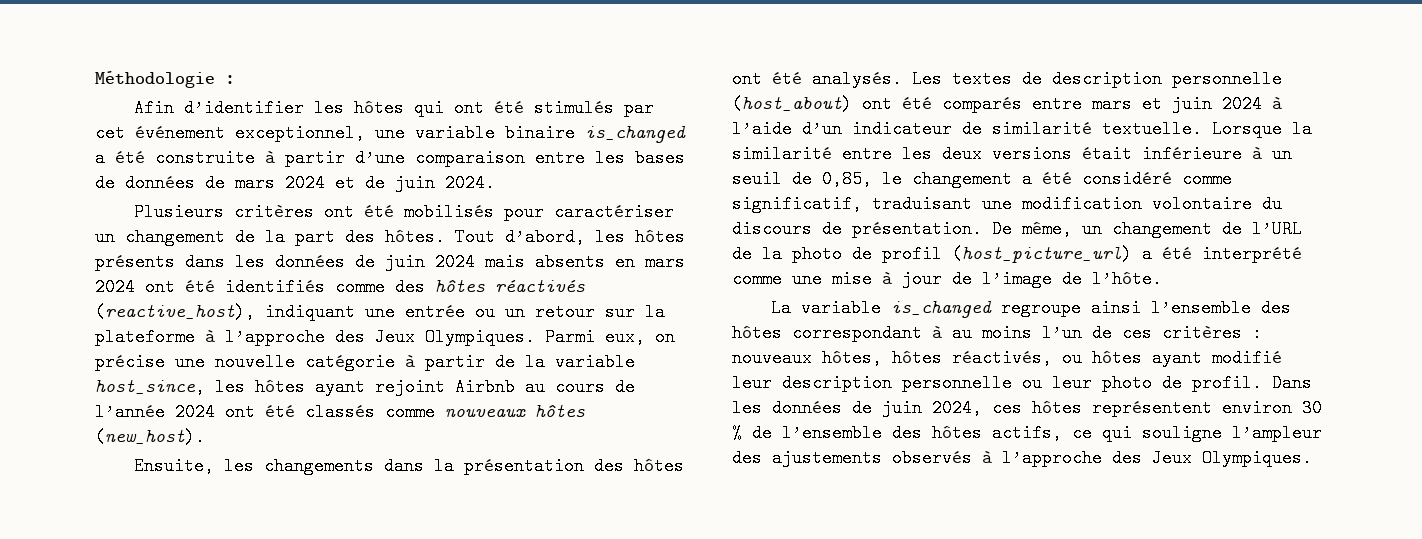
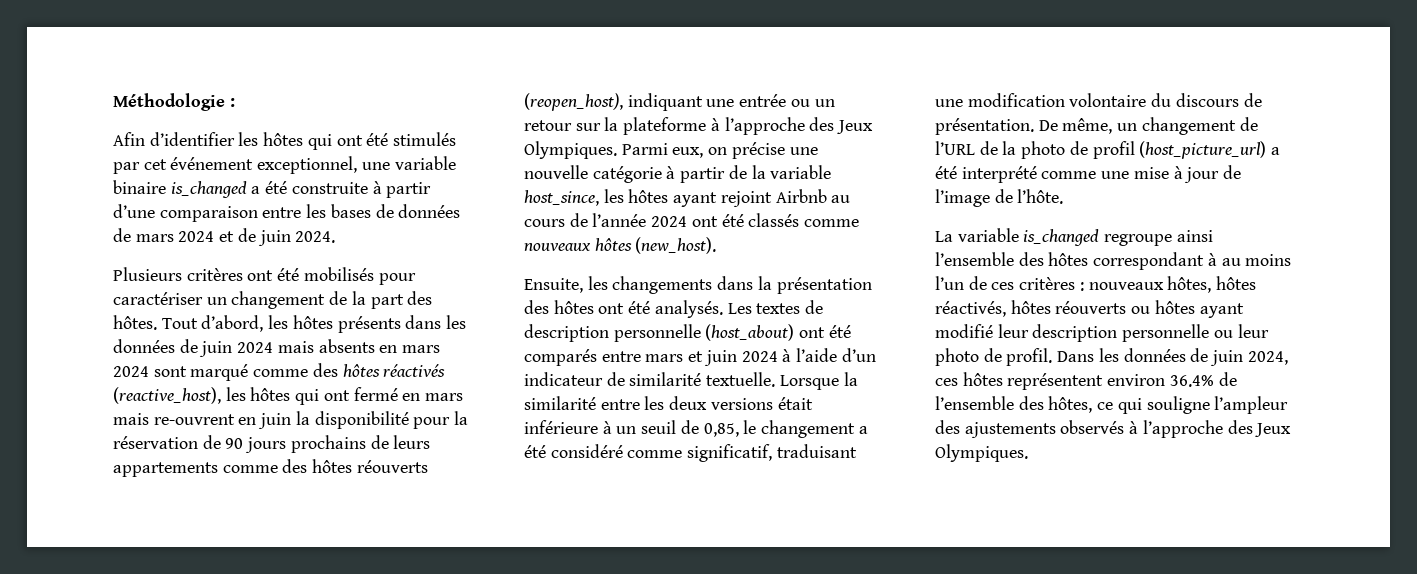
[145,278,325,296] ont été identifiés -> [153,364,249,381] sont marqué
(255, 312) none -> [225,387,464,405] [113,411,469,429] [113,435,431,453] [113,459,428,477] [524,93,623,111] les hôtes qui ont fermé en mars mais re-ouvrent en juin la disponibilité pour la réservation de 90 jours prochains de leurs appartements comme des hôtes réouverts (reopen_host),
(1052, 358) none -> [1010,300,1127,314] hôtes réouverts
[1302,399,1322,417] [732,424,742,442] 30 % -> [1169,375,1214,387] 36.4%
[932,424,1062,442] hôtes actifs, -> [1048,396,1093,413] hôtes,

